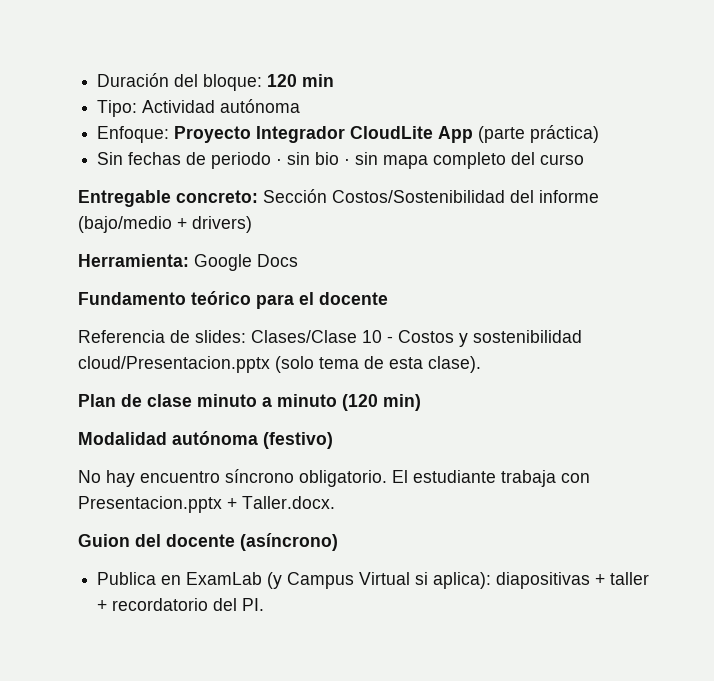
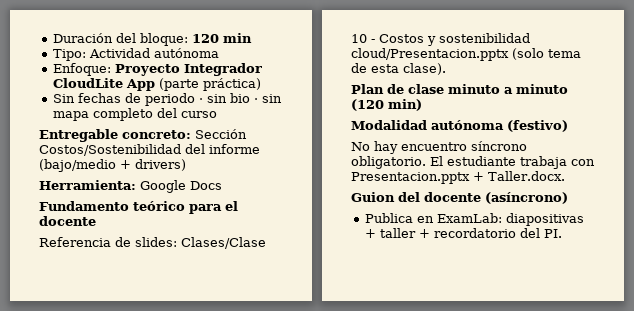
[186,572,492,589] ExamLab (y Campus Virtual si aplica): -> [436,213,502,223] ExamLab:

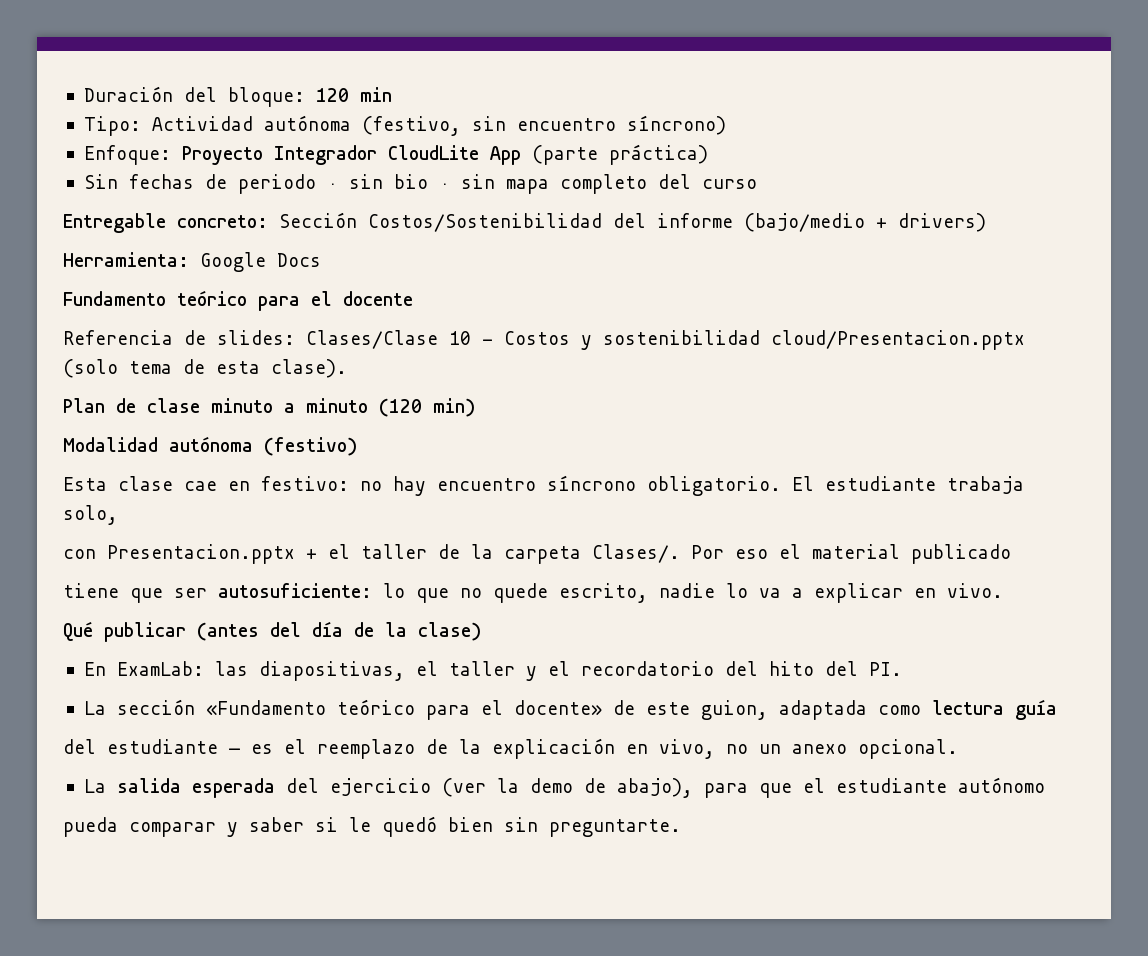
(219, 53) none -> [361,115,726,136] (festivo, sin encuentro síncrono)
[351,142,370,151] No -> [63,476,382,491] Esta clase cae en festivo: no
(567, 162) none -> [63,505,118,525] solo, //
[488,171,565,181] [351,192,568,204] [364,213,584,226] [364,228,562,238] Taller.docx. // Guion del docente (asíncrono) // Publica en ExamLab: diapositivas + taller + recordatorio del PI. -> [328,544,1011,564] [63,583,1003,603] [63,621,481,642] [83,661,902,681] [83,699,1057,720] [63,738,958,759] [83,777,1045,798] [63,816,681,837] el taller de la carpeta Clases/. Por eso el material publicado // tiene que ser autosuficiente: lo que no quede escrito, nadie lo va a explicar en vivo. // Qué publicar (antes del día de la clase) // En ExamLab: las diapositivas, el taller y el recordatorio del hito del PI. // La sección «Fundamento teórico para el docente» de este guion, adaptada como lectura guía // del estudiante — es el reemplazo de la explicación en vivo, no un anexo opcional. // La salida esperada del ejercicio (ver la demo de abajo), para que el estudiante autónomo // pueda comparar y saber si le quedó bien sin preguntarte.

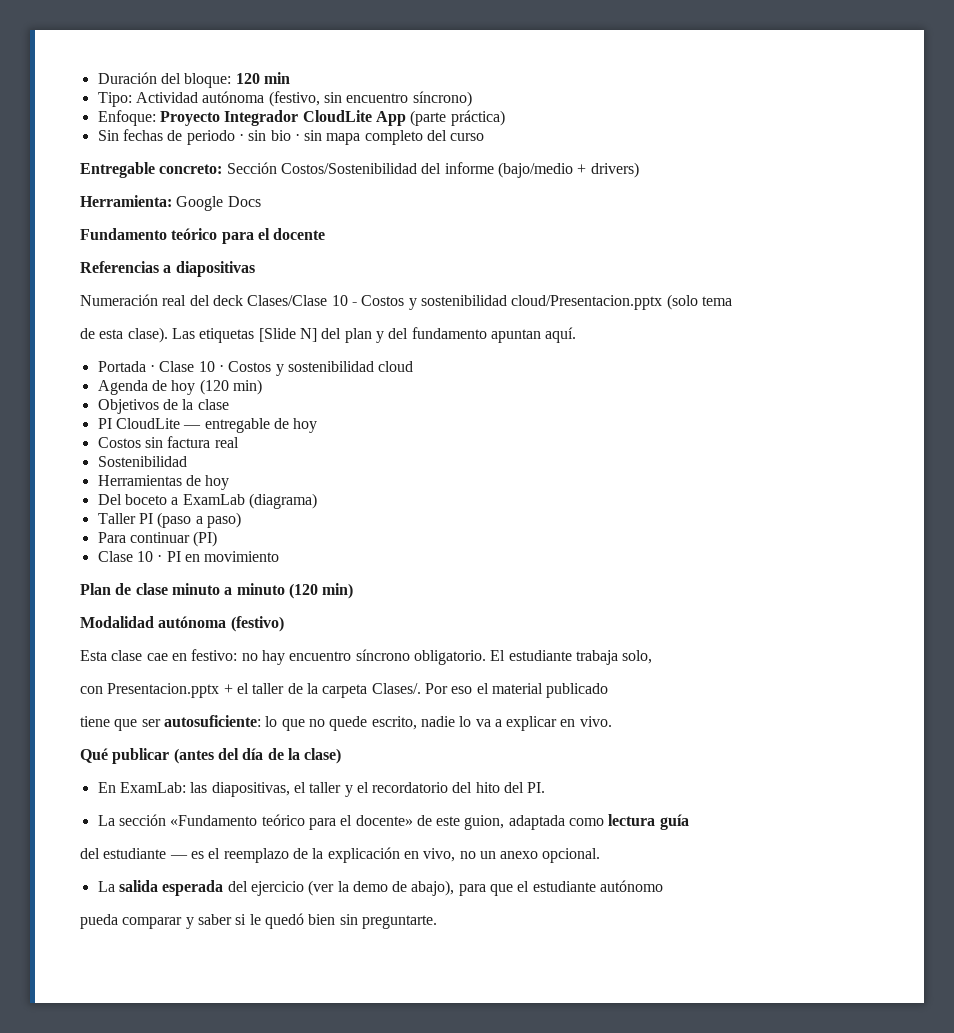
[63,330,295,345] Referencia de slides: -> [80,261,255,277] [80,294,243,306] Referencias a diapositivas // Numeración real del deck
(172, 367) none -> (732, 301) //
(347, 368) none -> [171,327,577,343] [97,361,414,376] [97,379,262,395] [97,399,229,414] [97,418,318,433] [97,436,239,448] [97,456,187,467] [97,475,230,490] [97,493,317,509] [97,512,241,528] [97,531,218,547] [97,551,280,562] Las etiquetas [Slide N] del plan y del fundamento apuntan aquí. // Portada · Clase 10 · Costos y sostenibilidad cloud // Agenda de hoy (120 min) // Objetivos de la clase // PI CloudLite — entregable de hoy // Costos sin factura real // Sostenibilidad // Herramientas de hoy // Del boceto a ExamLab (diagrama) // Taller PI (paso a paso) // Para continuar (PI) // Clase 10 · PI en movimiento

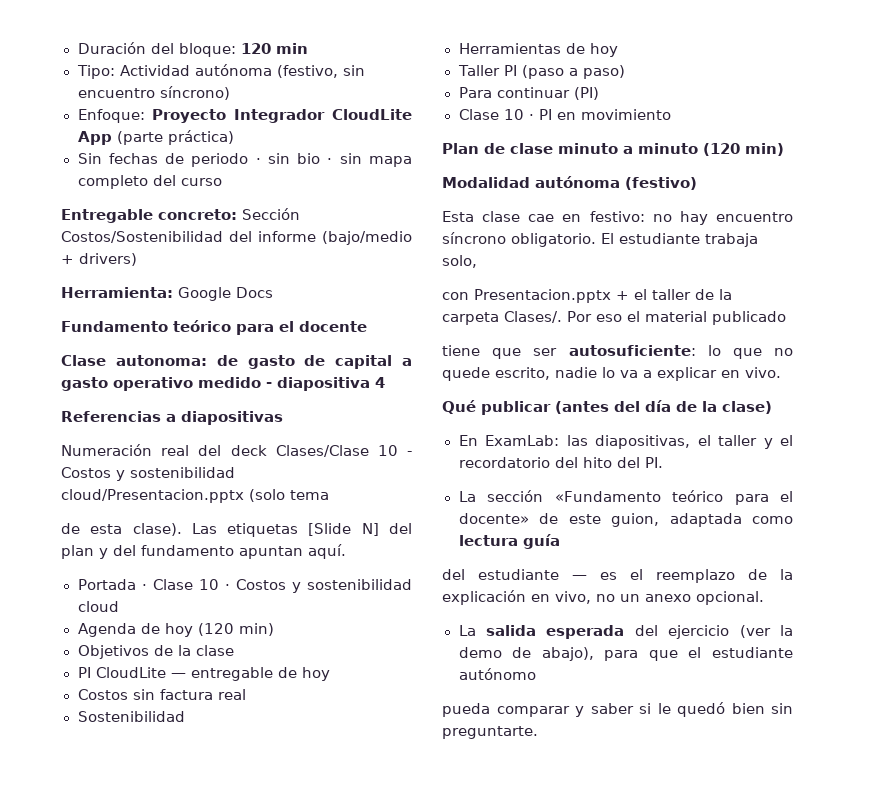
(326, 234) none -> [61,355,412,369] [61,377,385,391] // Clase autonoma: de gasto de capital a gasto operativo medido - diapositiva 4
[97,493,317,509] // Del boceto a ExamLab (diagrama) -> (618, 50) none

